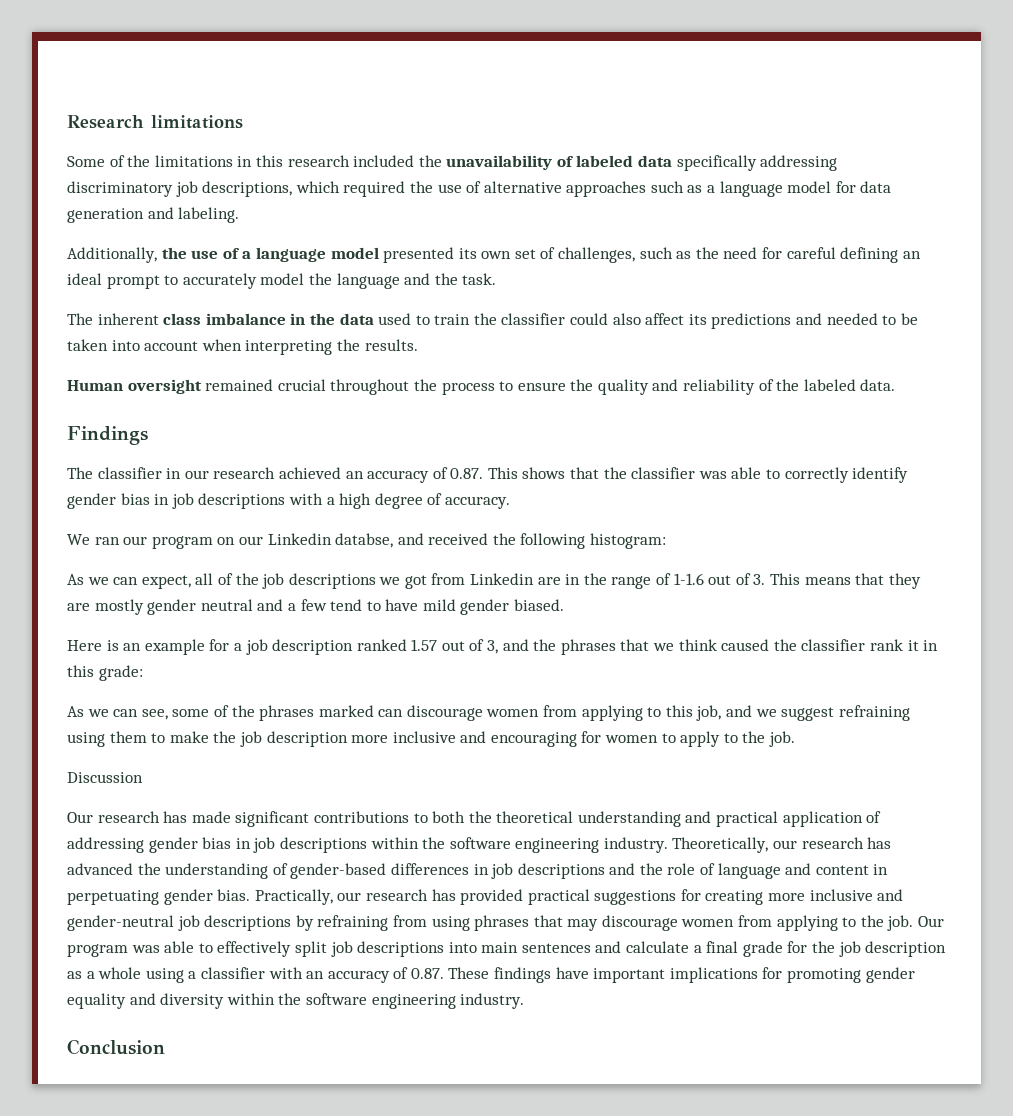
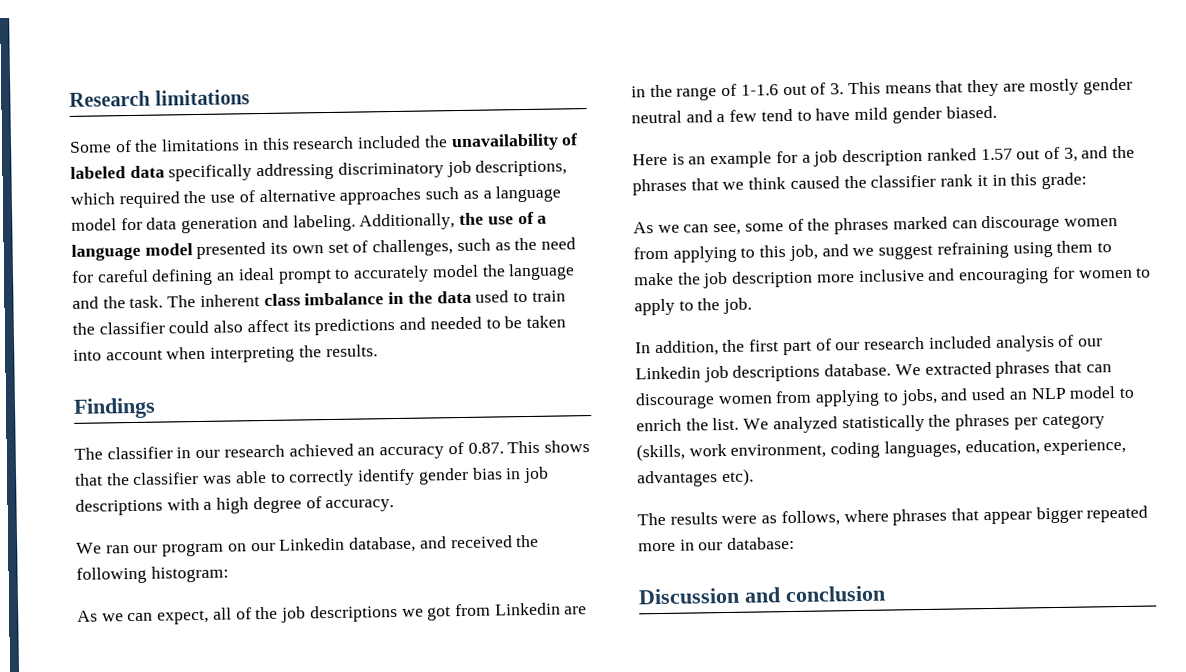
(240, 215) // -> (356, 223) none
(497, 279) // -> (164, 302) none
[67,379,896,395] // Human oversight remained crucial throughout the process to ensure the quality and reliability of the labeled data. -> (378, 351) none
[335,533,394,548] databse, -> [349,536,417,553] database,
[67,772,143,783] [67,811,882,827] [67,837,892,853] [67,863,889,879] [67,889,904,905] [67,915,945,931] [67,941,947,957] [67,967,915,983] [67,993,525,1009] [67,1039,165,1055] Discussion // Our research has made significant contributions to both the theoretical understanding and practical application of addressing gender bias in job descriptions within the software engineering industry. Theoretically, our research has advanced the understanding of gender-based differences in job descriptions and the role of language and content in perpetuating gender bias. Practically, our research has provided practical suggestions for creating more inclusive and gender-neutral job descriptions by refraining from using phrases that may discourage women from applying to the job. Our program was able to effectively split job descriptions into main sentences and calculate a final grade for the job description as a whole using a classifier with an accuracy of 0.87. These findings have important implications for promoting gender equality and diversity within the software engineering industry. // Conclusion -> [635,334,1103,357] [635,360,1112,383] [635,386,1135,410] [636,413,1105,434] [636,438,1127,462] [637,468,754,488] [637,505,1149,527] [638,536,796,552] [638,585,886,605] In addition, the first part of our research included analysis of our Linkedin job descriptions database. We extracted phrases that can discourage women from applying to jobs, and used an NLP model to enrich the list. We analyzed statistically the phrases per category (skills, work environment, coding languages, education, experience, advantages etc). // The results were as follows, where phrases that appear bigger repeated more in our database: // Discussion and conclusion

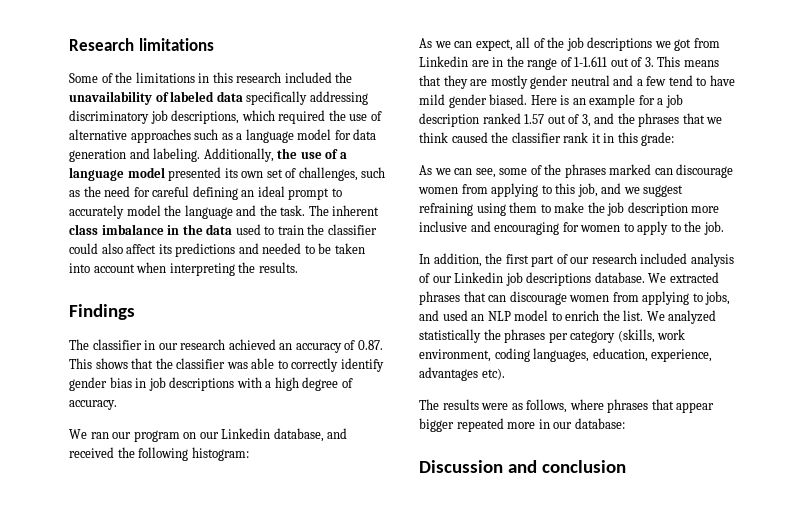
[740,84,779,96] 1-1.6 -> [574,56,608,67] 1-1.611
(997, 112) // -> (528, 99) none

